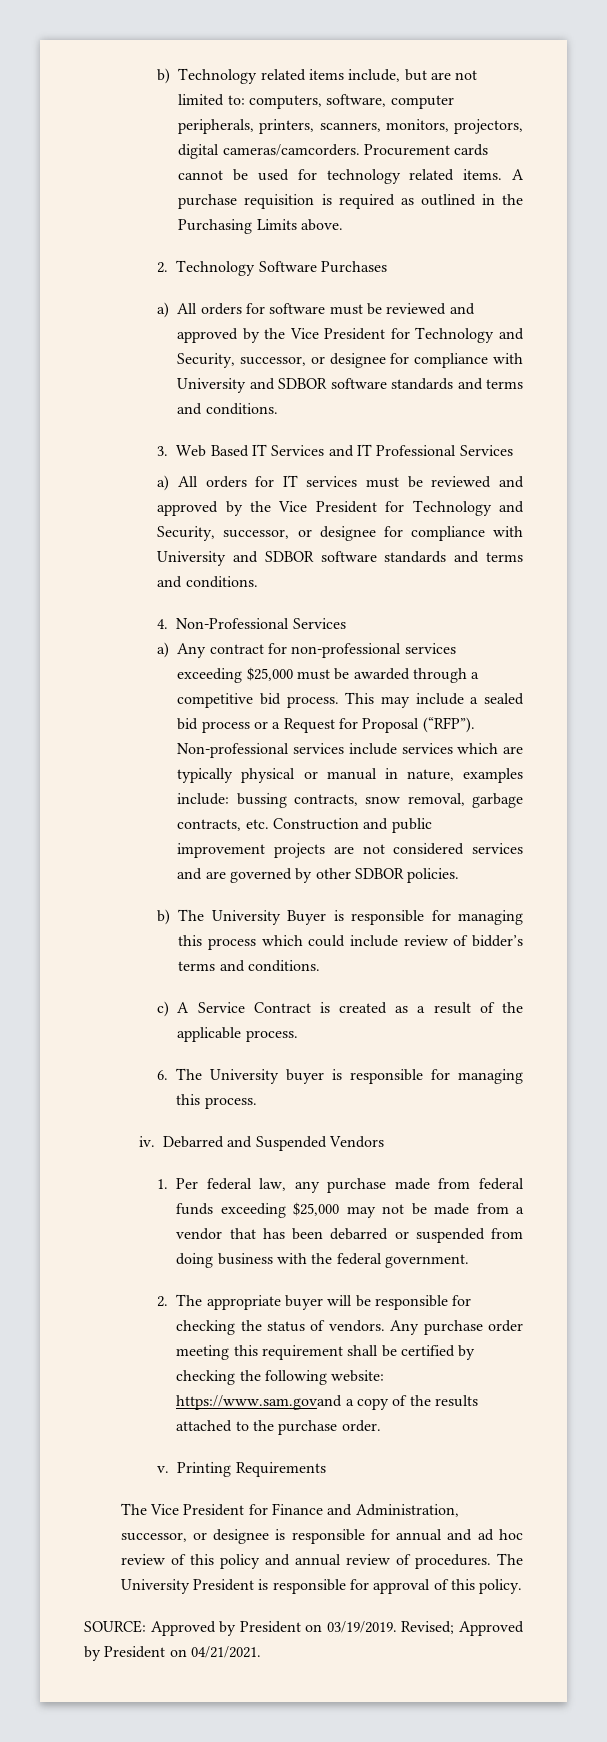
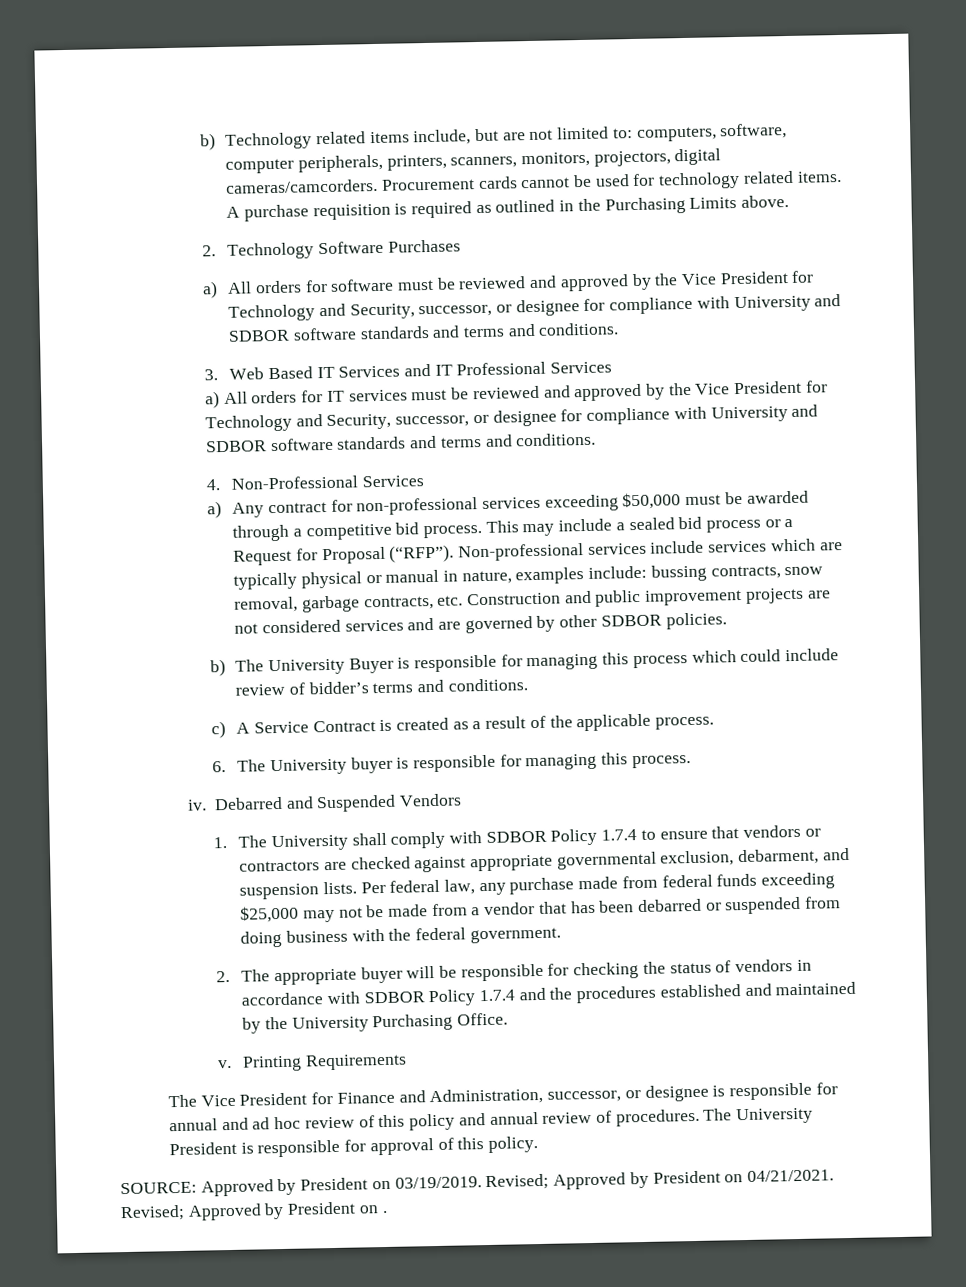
[246,667,293,681] $25,000 -> [622,492,682,510] $50,000
(169, 1184) none -> [238,824,821,852] [239,847,850,873] [239,881,357,900] The University shall comply with SDBOR Policy 1.7.4 to ensure that vendors or contractors are checked against appropriate governmental exclusion, debarment, and suspension lists.
[328,1320,523,1335] [176,1345,476,1360] [176,1370,385,1385] [176,1395,478,1410] [176,1420,381,1435] vendors. Any purchase order meeting this requirement shall be certified by checking the following website: https://www.sam.govand a copy of the results attached to the purchase order. -> [735,959,812,973] [241,981,857,1007] [242,1012,508,1034] vendors in accordance with SDBOR Policy 1.7.4 and the procedures established and maintained by the University Purchasing Office.
(261, 1652) none -> [120,1201,388,1222] Revised; Approved by President on .

